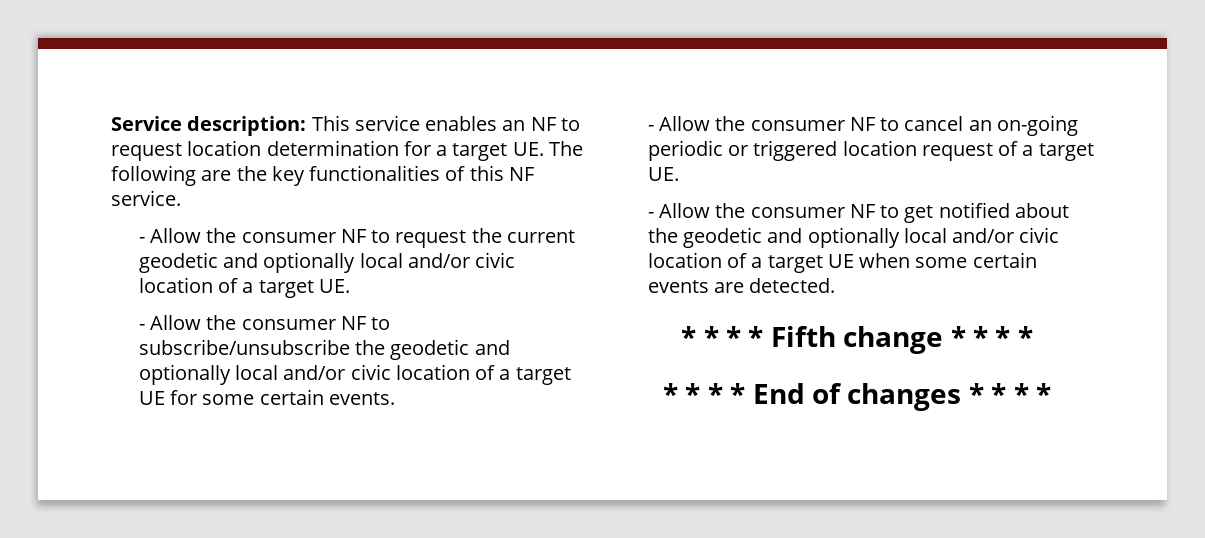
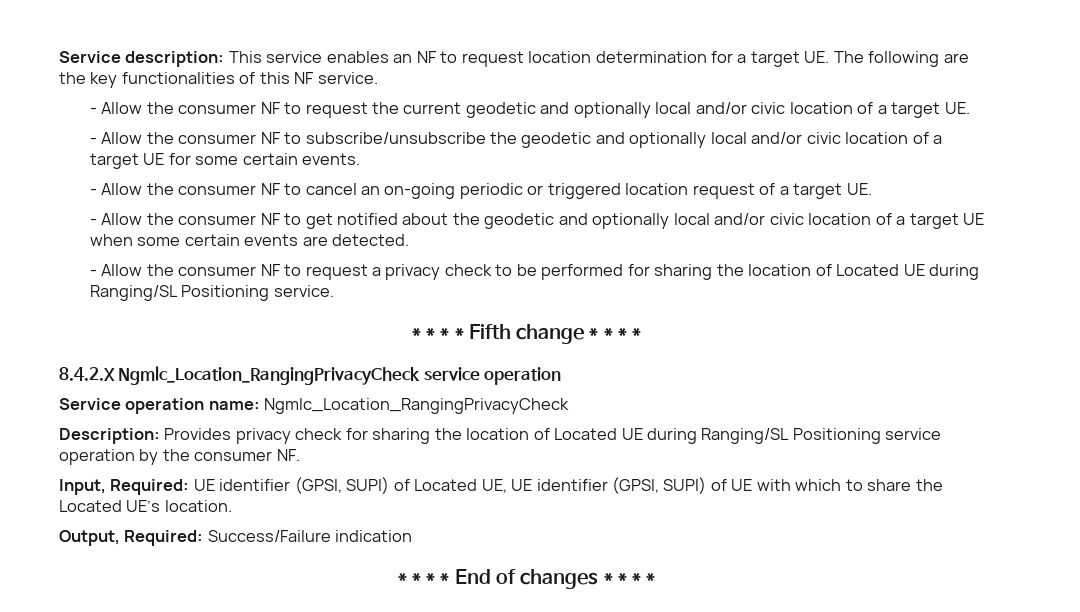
(836, 285) none -> [89,264,979,280] [89,285,334,301] // - Allow the consumer NF to request a privacy check to be performed for sharing the location of Located UE during Ranging/SL Positioning service.
(1033, 336) none -> [59,366,562,385] [59,398,570,414] [59,428,942,444] [59,449,300,465] [59,477,943,495] [59,500,232,512] [59,530,413,546] // 8.4.2.X Ngmlc_Location_RangingPrivacyCheck service operation // Service operation name: Ngmlc_Location_RangingPrivacyCheck // Description: Provides privacy check for sharing the location of Located UE during Ranging/SL Positioning service operation by the consumer NF. // Input, Required: UE identifier (GPSI, SUPI) of Located UE, UE identifier (GPSI, SUPI) of UE with which to share the Located UE’s location. // Output, Required: Success/Failure indication

